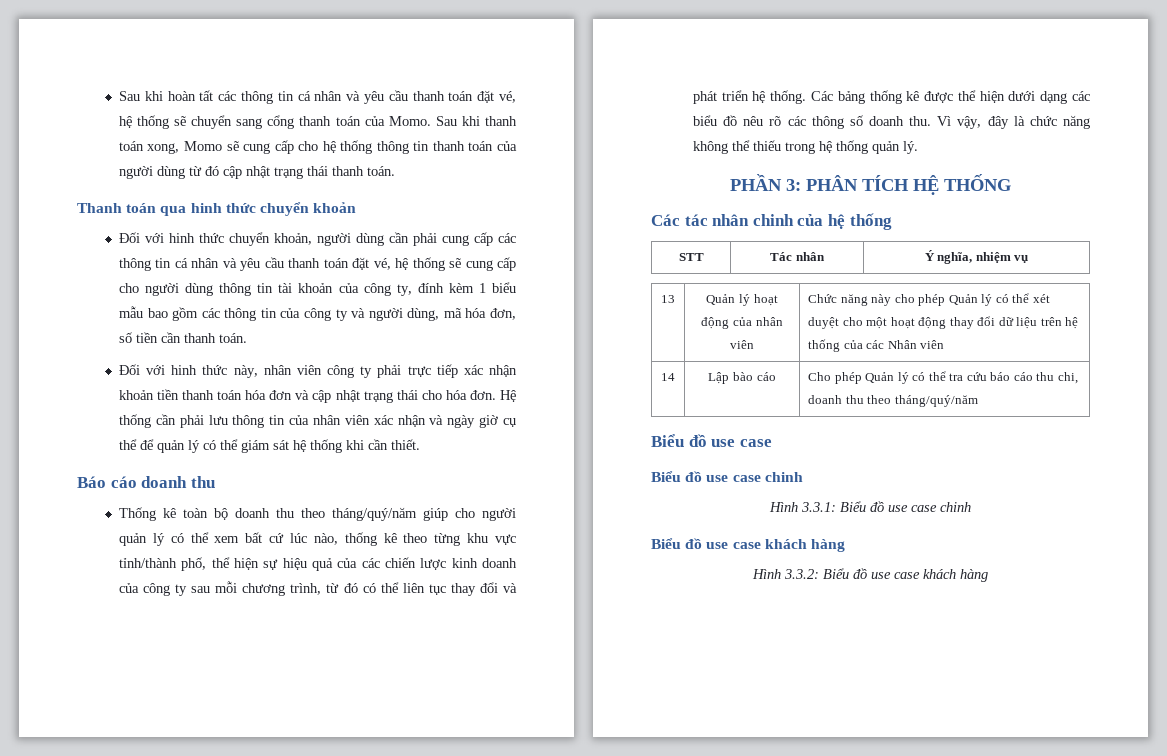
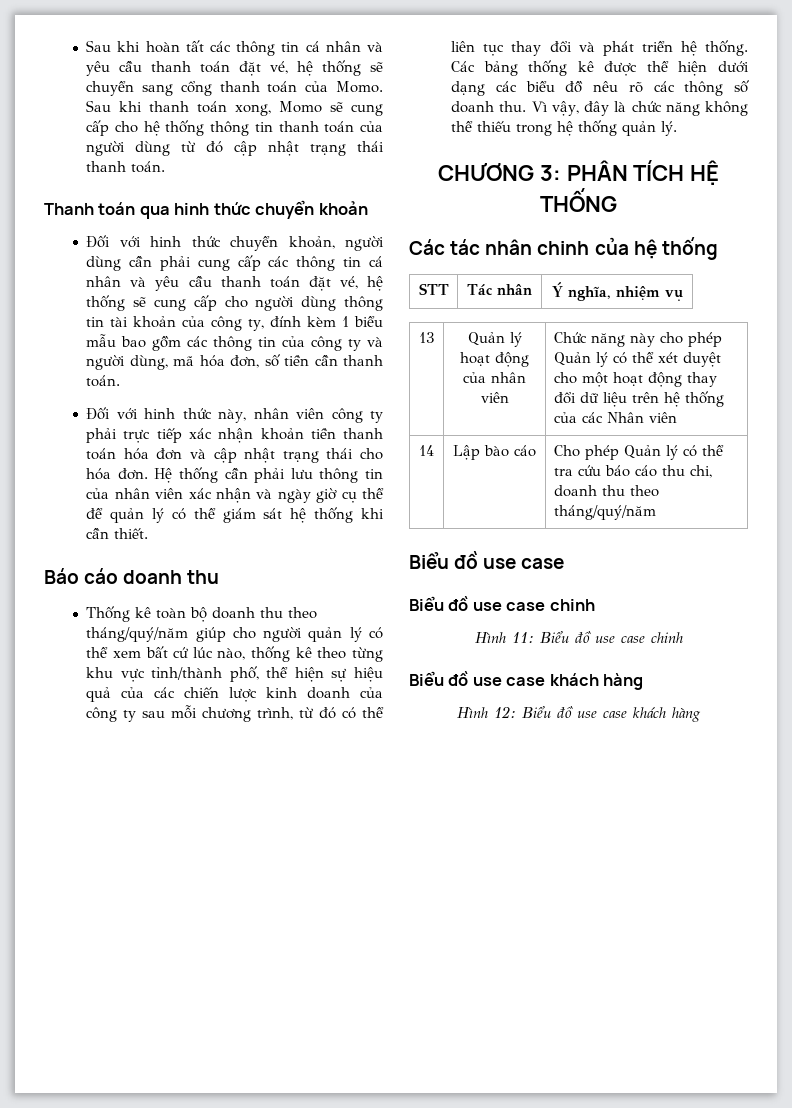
[730,174,782,191] PHẦN -> [437,163,534,181] CHƯƠNG
[801,502,836,512] 3.3.1: -> [511,632,534,643] 11:
[784,569,819,579] 3.3.2: -> [494,706,516,718] 12:

